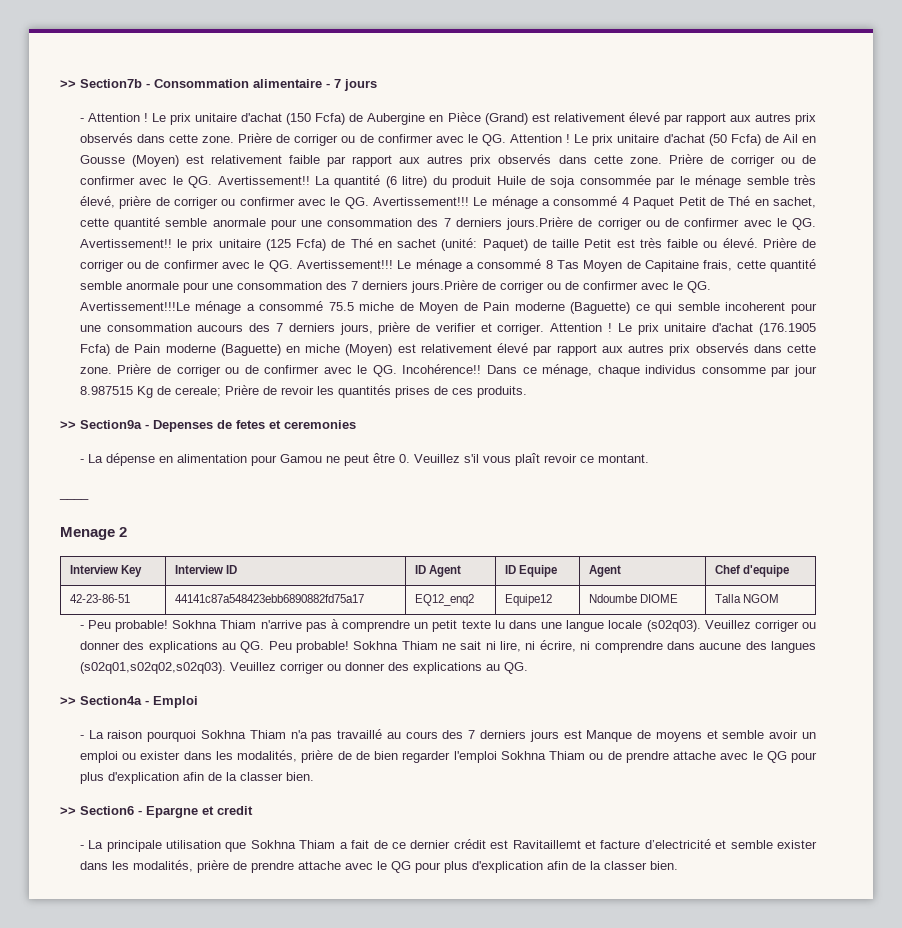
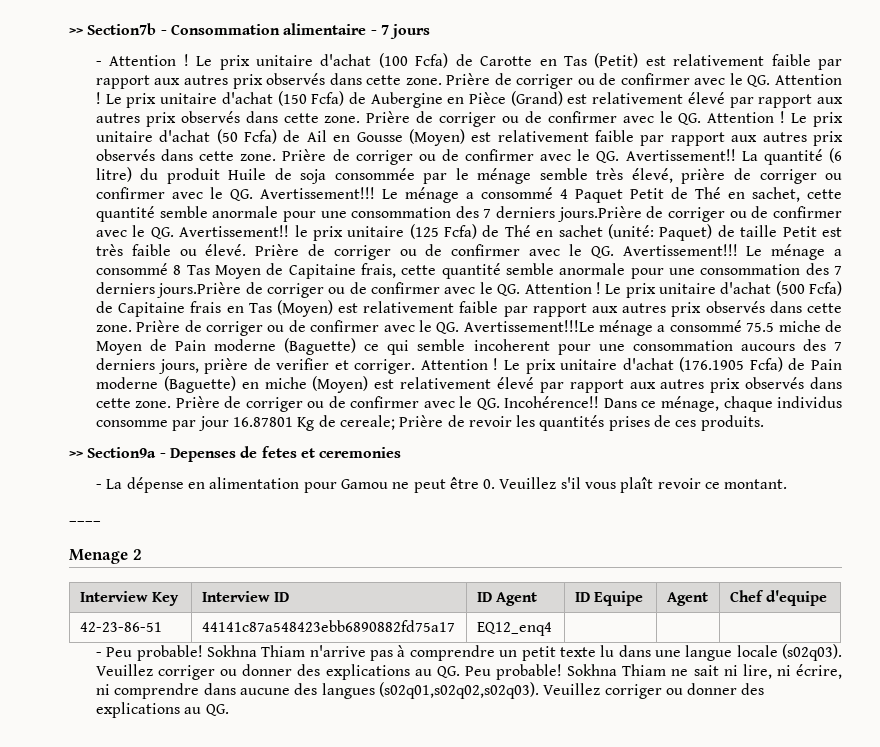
(283, 117) none -> [378,53,843,70] [95,73,843,89] [95,92,273,108] (100 Fcfa) de Carotte en Tas (Petit) est relativement faible par rapport aux autres prix observés dans cette zone. Prière de corriger ou de confirmer avec le QG. Attention ! Le prix unitaire d'achat
(711, 287) none -> [524,281,843,298] [95,300,842,317] [95,320,460,336] Attention ! Le prix unitaire d'achat (500 Fcfa) de Capitaine frais en Tas (Moyen) est relativement faible par rapport aux autres prix observés dans cette zone. Prière de corriger ou de confirmer avec le QG.
[79,386,133,395] 8.987515 -> [232,417,293,427] 16.87801
[414,594,474,606] [504,594,552,606] [588,594,678,603] [714,594,779,603] EQ12_enq2 | Equipe12 | Ndoumbe DIOME | Talla NGOM -> [476,622,552,636] EQ12_enq4 | | |
[60,696,198,708] [79,729,816,742] [79,750,818,763] [79,772,314,784] [60,806,253,818] [79,839,818,852] [79,860,678,873] // >> Section4a - Emploi // - La raison pourquoi Sokhna Thiam n'a pas travaillé au cours des 7 derniers jours est Manque de moyens et semble avoir un emploi ou exister dans les modalités, prière de de bien regarder l'emploi Sokhna Thiam ou de prendre attache avec le QG pour plus d'explication afin de la classer bien. // >> Section6 - Epargne et credit // - La principale utilisation que Sokhna Thiam a fait de ce dernier crédit est Ravitaillemt et facture d’electricité et semble exister dans les modalités, prière de prendre attache avec le QG pour plus d'explication afin de la classer bien. -> (229, 710) none

